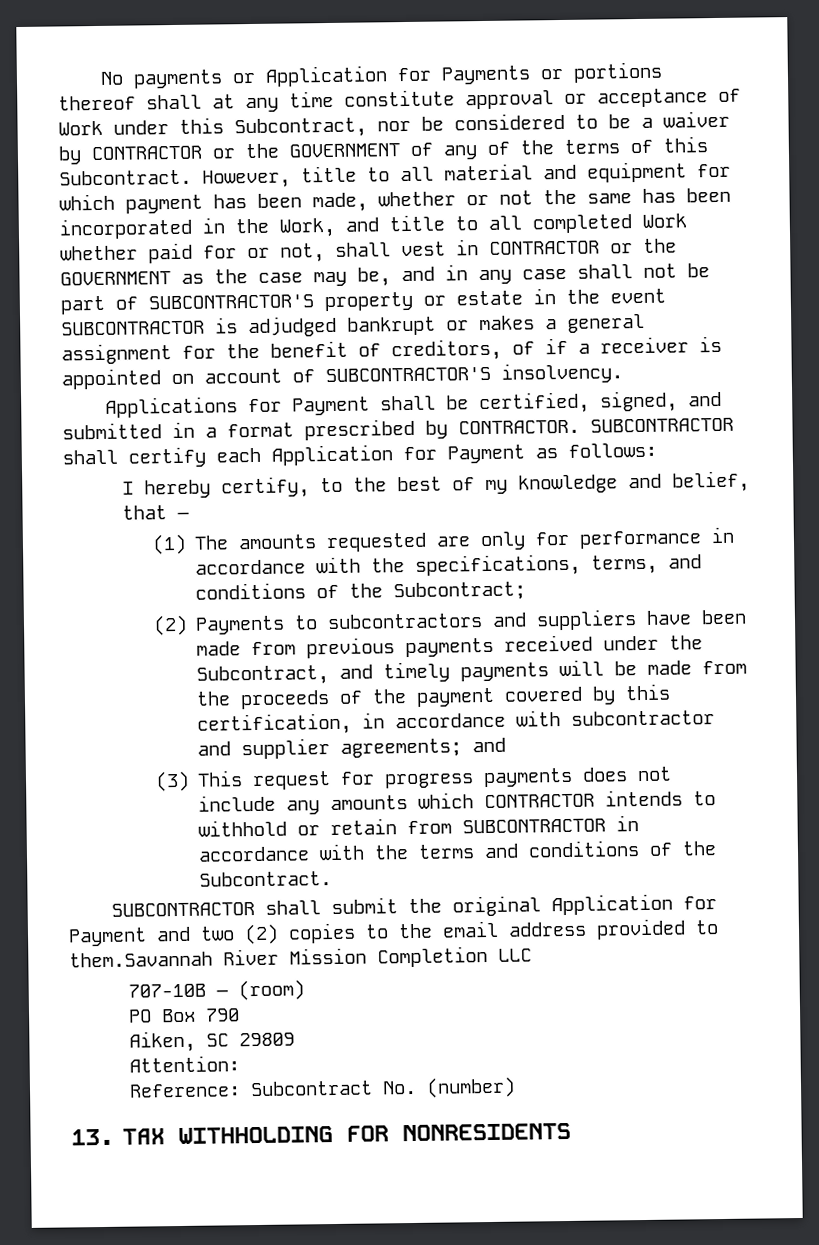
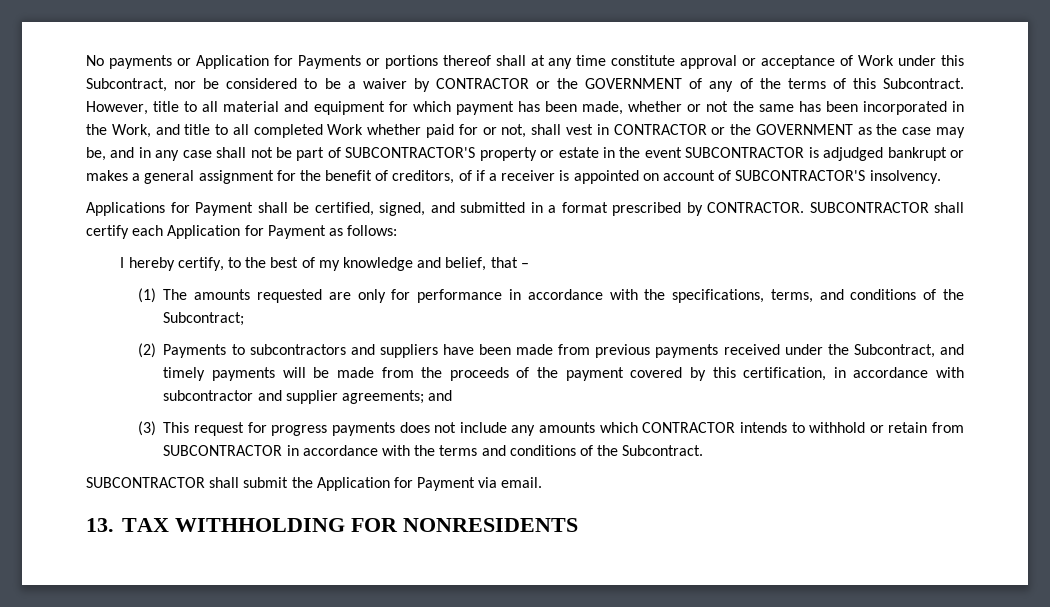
[451,893,717,917] [68,918,719,947] [69,946,532,968] [128,979,306,1001] [128,1008,241,1023] [129,1030,296,1053] [129,1055,241,1073] [129,1076,517,1098] original Application for Payment and two (2) copies to the email address provided to them.Savannah River Mission Completion LLC // 707-10B – (room) // PO Box 790 // Aiken, SC 29809 // Attention: // Reference: Subcontract No. (number) -> [316,477,543,491] Application for Payment via email.

